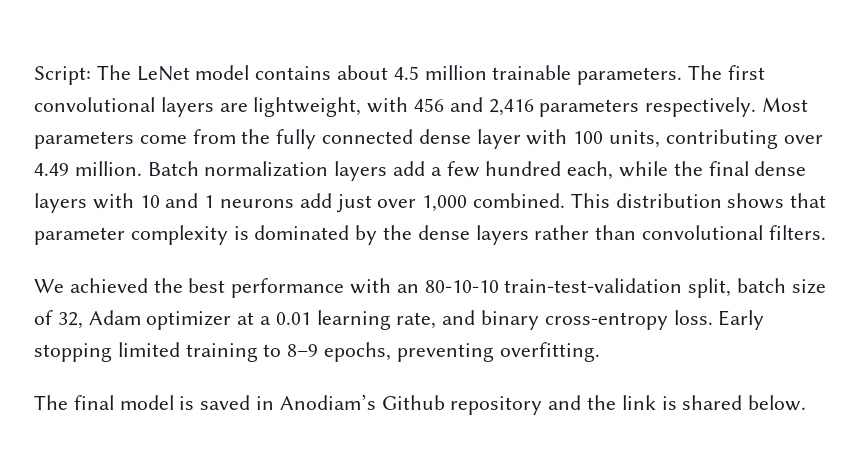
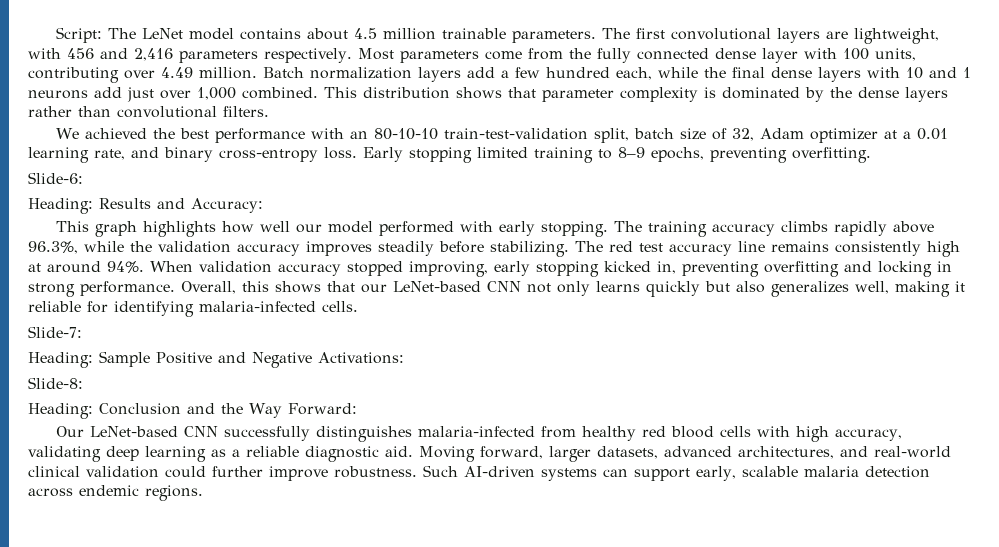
[34,394,807,415] The final model is saved in Anodiam’s Github repository and the link is shared below. -> [28,172,83,184] [28,198,263,214] [55,221,934,237] [28,241,960,257] [28,261,952,277] [28,281,965,297] [28,301,358,317] [28,326,82,338] [28,351,404,368] [28,377,83,389] [28,403,357,419] [55,426,902,442] [28,446,951,462] [28,465,930,481] [28,485,203,501] Slide-6: // Heading: Results and Accuracy: // This graph highlights how well our model performed with early stopping. The training accuracy climbs rapidly above 96.3%, while the validation accuracy improves steadily before stabilizing. The red test accuracy line remains consistently high at around 94%. When validation accuracy stopped improving, early stopping kicked in, preventing overfitting and locking in strong performance. Overall, this shows that our LeNet-based CNN not only learns quickly but also generalizes well, making it reliable for identifying malaria-infected cells. // Slide-7: // Heading: Sample Positive and Negative Activations: // Slide-8: // Heading: Conclusion and the Way Forward: // Our LeNet-based CNN successfully distinguishes malaria-infected from healthy red blood cells with high accuracy, validating deep learning as a reliable diagnostic aid. Moving forward, larger datasets, advanced architectures, and real-world clinical validation could further improve robustness. Such AI-driven systems can support early, scalable malaria detection across endemic regions.

